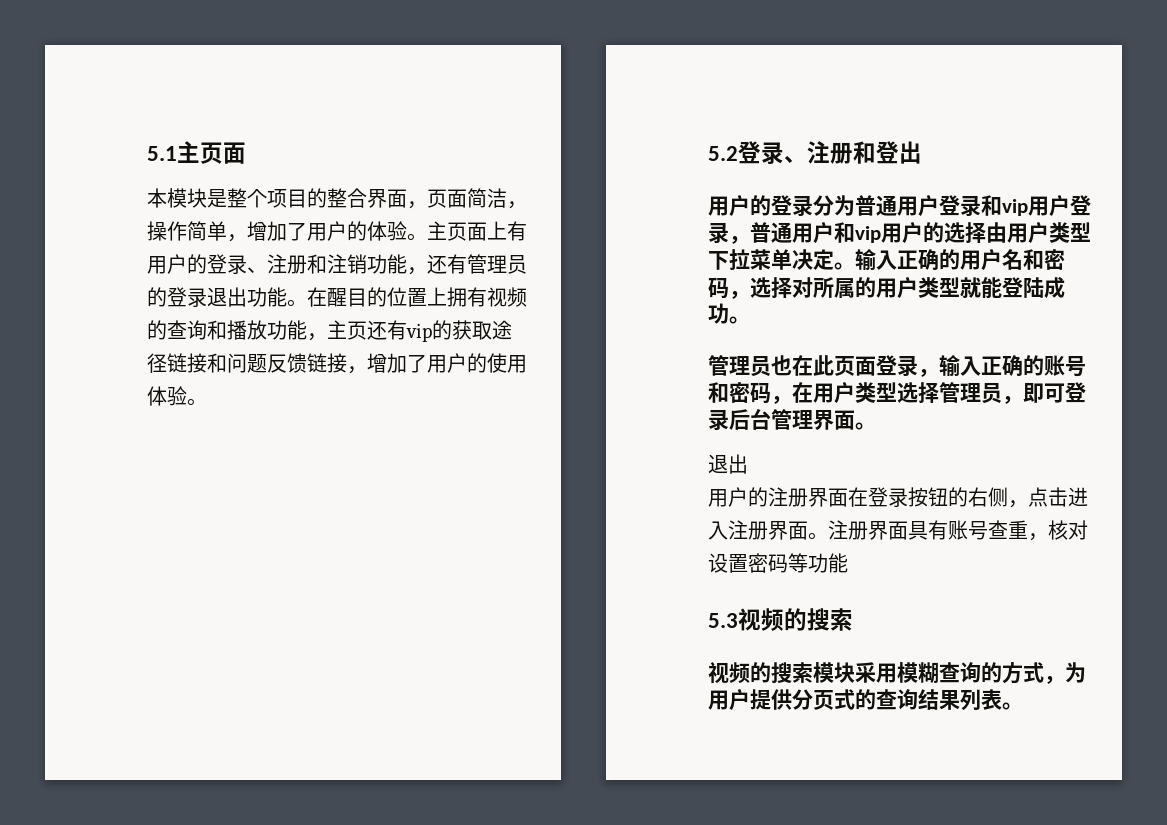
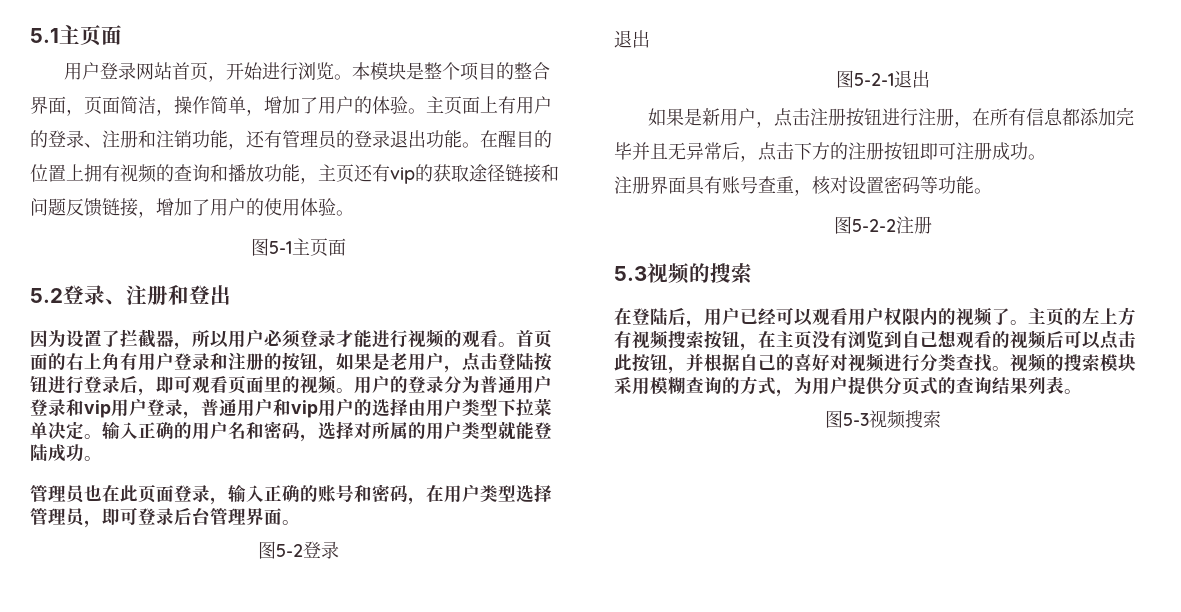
(246, 153) none -> [64,62,353,82] 用户登录网站首页，开始进行浏览。
(207, 402) none -> [251,238,346,257] // 图5-1主页面
(922, 152) none -> [30,329,552,350] [30,352,552,373] [30,375,354,396] 因为设置了拦截器，所以用户必须登录才能进行视频的观看。首页面的右上角有用户登录和注册的按钮，如果是老用户，点击登陆按钮进行登录后，即可观看页面里的视频。
[708,454,748,474] [708,487,1088,508] [708,520,828,540] // 退出 // 用户的注册界面在登录按钮的右侧，点击进入注册界面。 -> [258,541,339,559] [614,30,650,48] [835,70,930,88] [648,107,1135,128] [614,142,1046,162] // 图5-2登录 // 退出 // 图5-2-1退出 // 如果是新用户，点击注册按钮进行注册，在所有信息都添加完毕并且无异常后，点击下方的注册按钮即可注册成功。 //
(848, 563) none -> [974,188,992,194] [833,216,932,234] 。 // 图5-2-2注册
(853, 619) none -> [614,307,1136,328] [614,330,1136,351] [614,353,1010,374] 在登陆后，用户已经可以观看用户权限内的视频了。主页的左上方有视频搜索按钮，在主页没有浏览到自己想观看的视频后可以点击此按钮，并根据自己的喜好对视频进行分类查找。
(1023, 706) none -> [824,410,941,429] // 图5-3视频搜索

